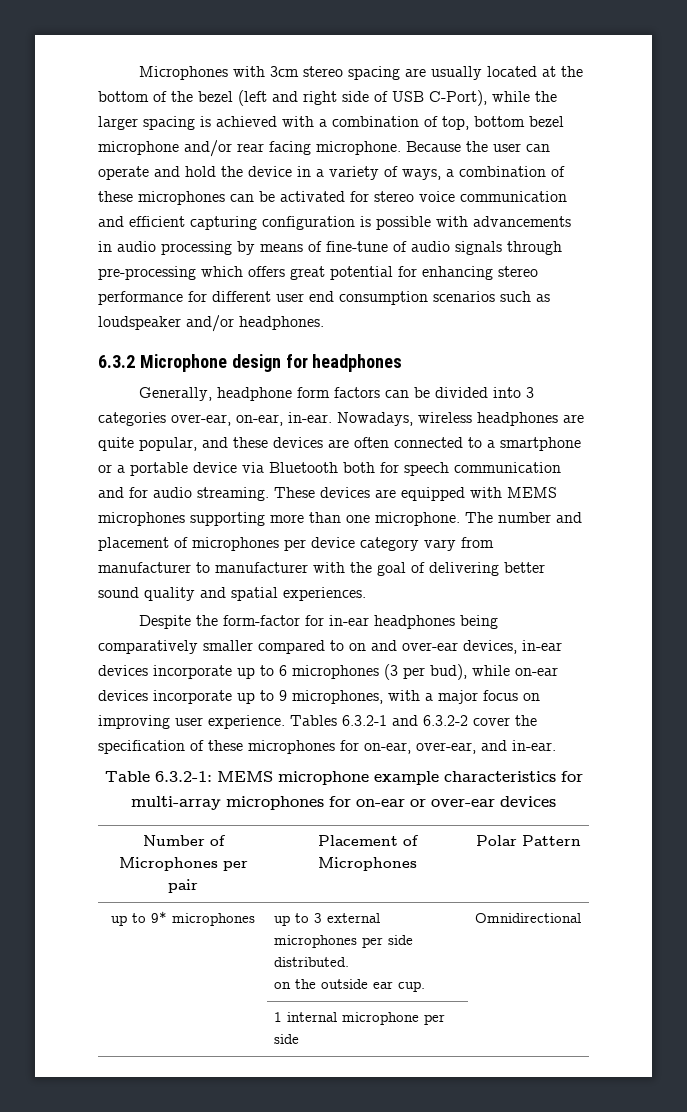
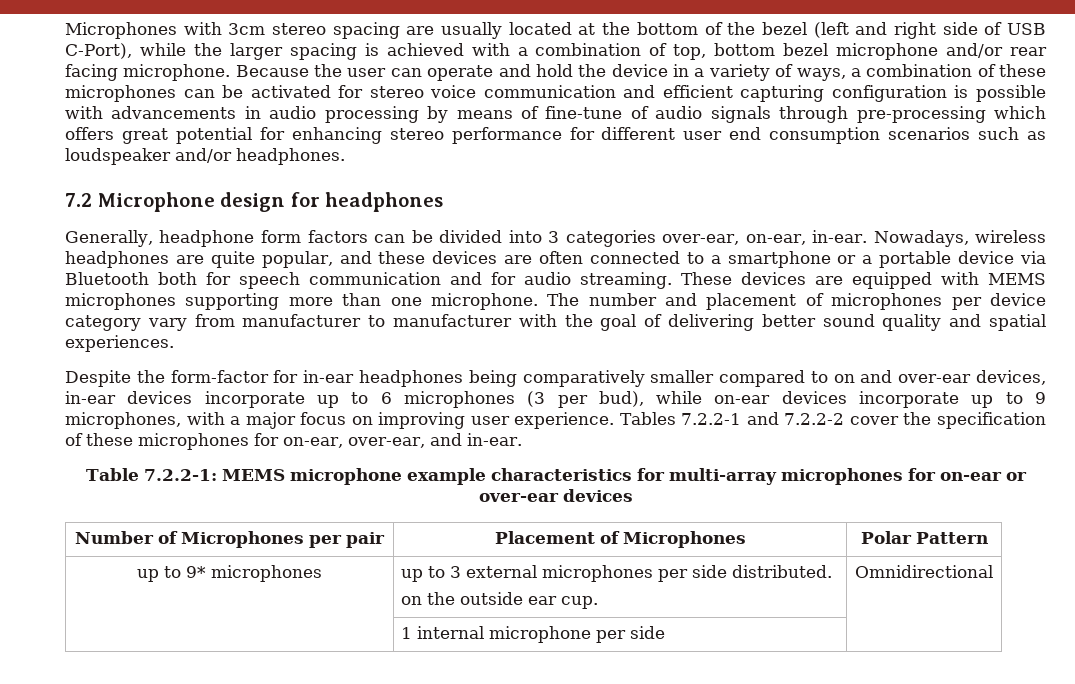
[98,355,135,368] 6.3.2 -> [65,193,92,207] 7.2
[342,715,468,726] 6.3.2-1 and 6.3.2-2 -> [681,412,845,425] 7.2.2-1 and 7.2.2-2
[154,771,212,782] 6.3.2-1: -> [143,469,217,481] 7.2.2-1:

